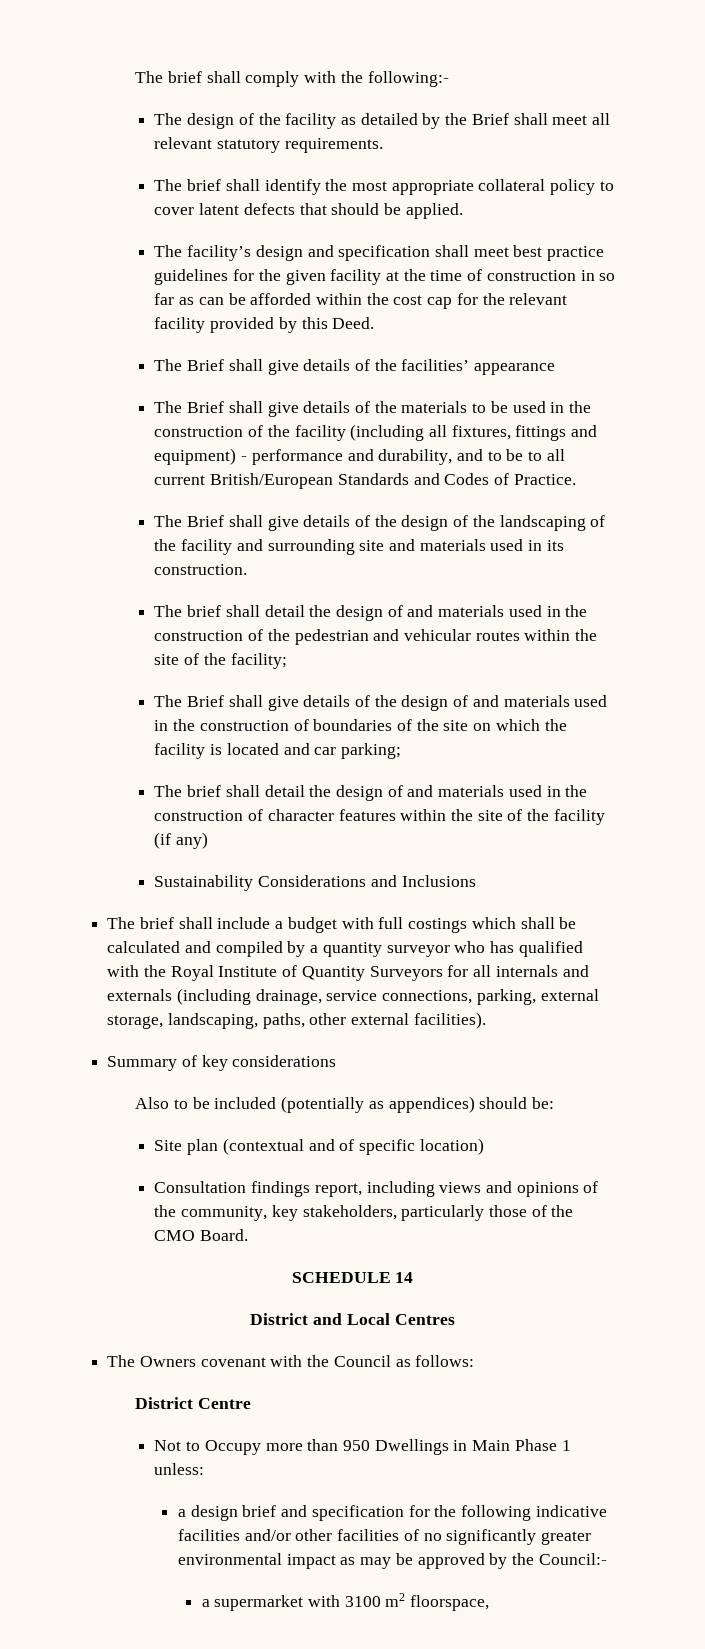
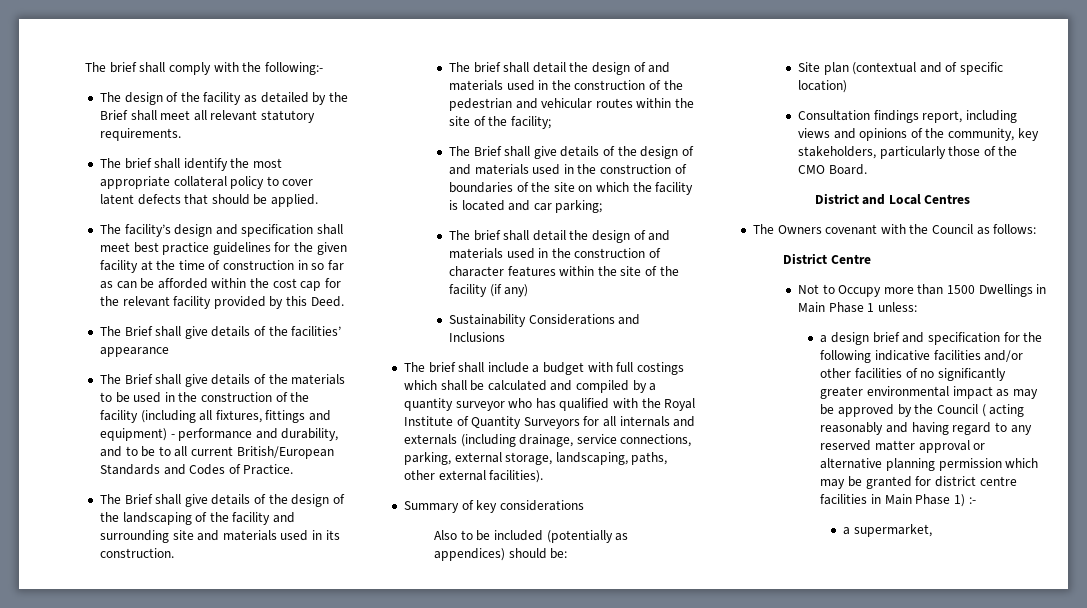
[291,1272,414,1283] // SCHEDULE 14 -> (867, 169) none
[343,1440,371,1451] 950 -> [947,285,976,294] 1500
[538,1553,607,1565] [201,1593,490,1611] Council:- // a supermarket with 3100 m2 floorspace, -> [937,404,1025,417] [820,422,1032,435] [820,440,986,453] [820,458,1039,471] [820,476,1017,489] [820,494,976,507] [842,524,932,537] Council ( acting reasonably and having regard to any reserved matter approval or alternative planning permission which may be granted for district centre facilities in Main Phase 1) :- // a supermarket,

